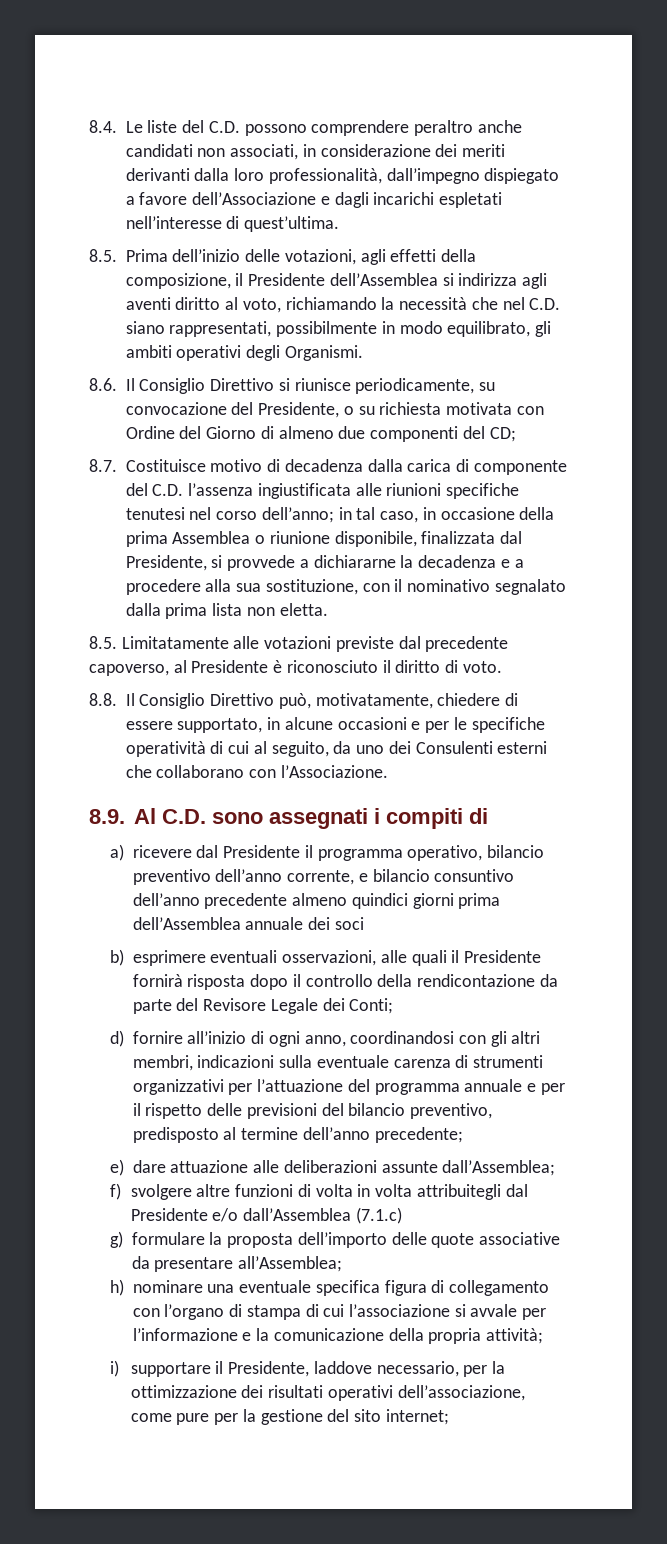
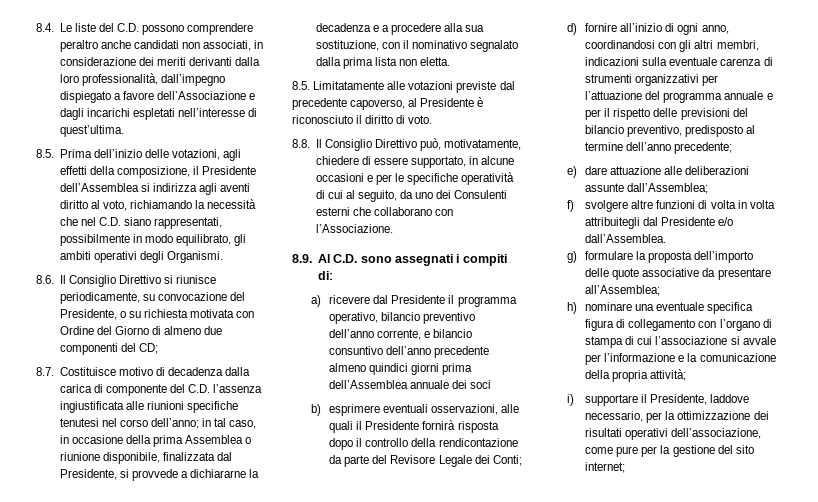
[468,808,488,824] di -> [317,271,333,280] di:
[243,1207,402,1224] dall’Assemblea (7.1.c) -> [585,234,667,243] dall’Assemblea.

